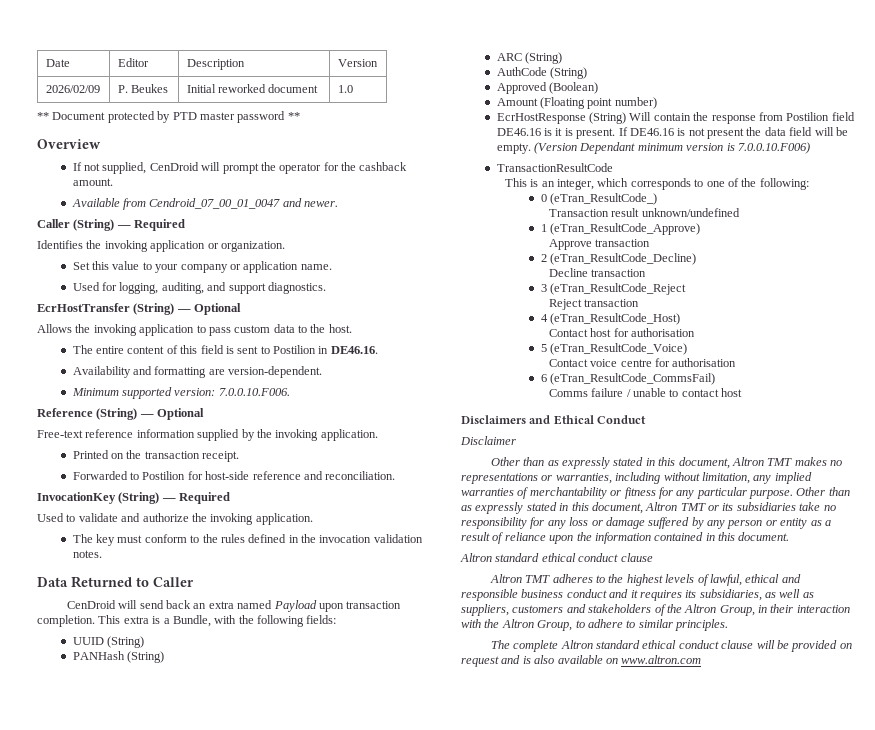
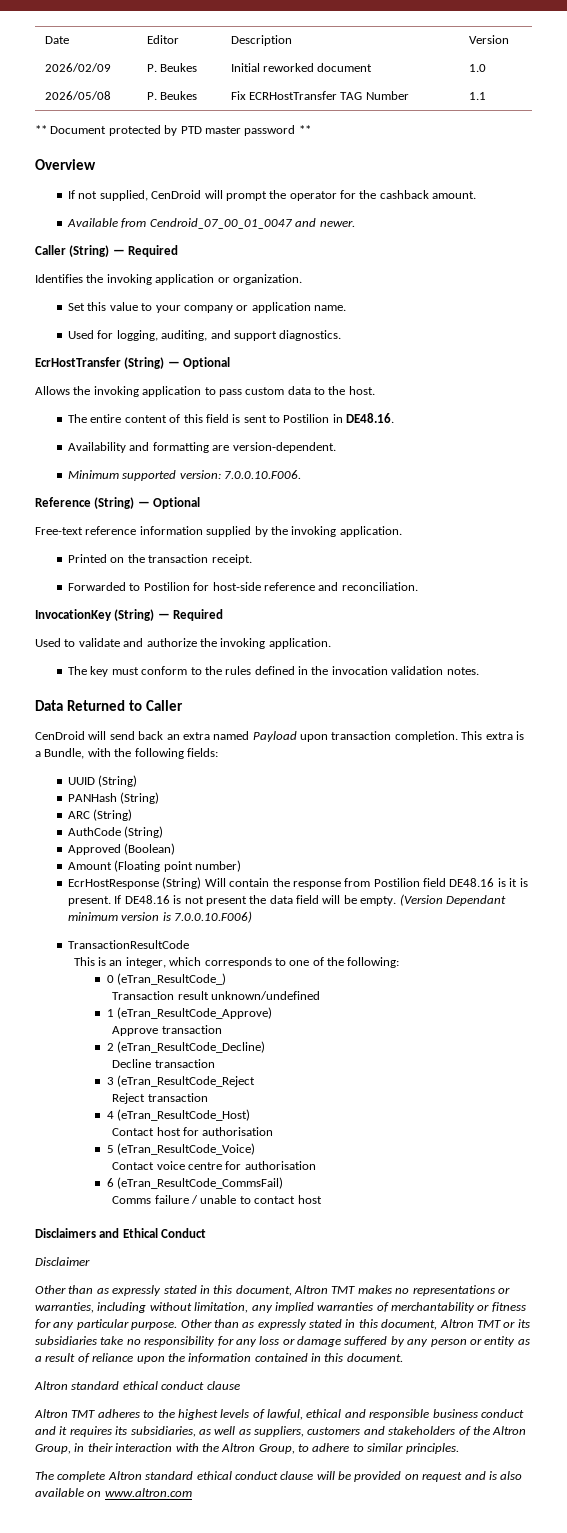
(353, 89) none -> [44,91,111,100] [146,91,198,100] [230,91,409,100] [468,92,486,100] // 2026/05/08 | P. Beukes | Fix ECRHostTransfer TAG Number | 1.1
[330,346,378,354] DE46.16. -> [346,413,395,423] DE48.16.
[496,128,541,136] DE46.16 -> [449,878,495,887] DE48.16
[629,128,674,136] DE46.16 -> [124,895,170,904] DE48.16

